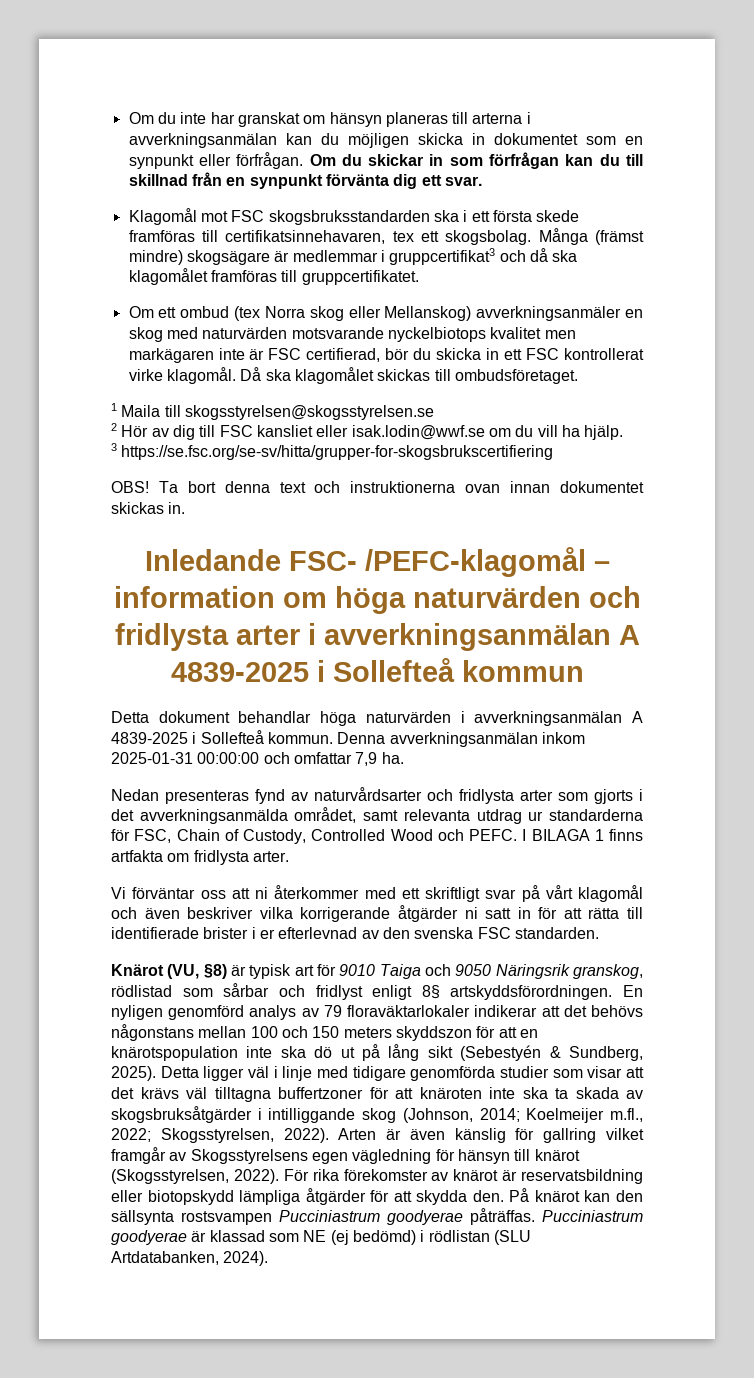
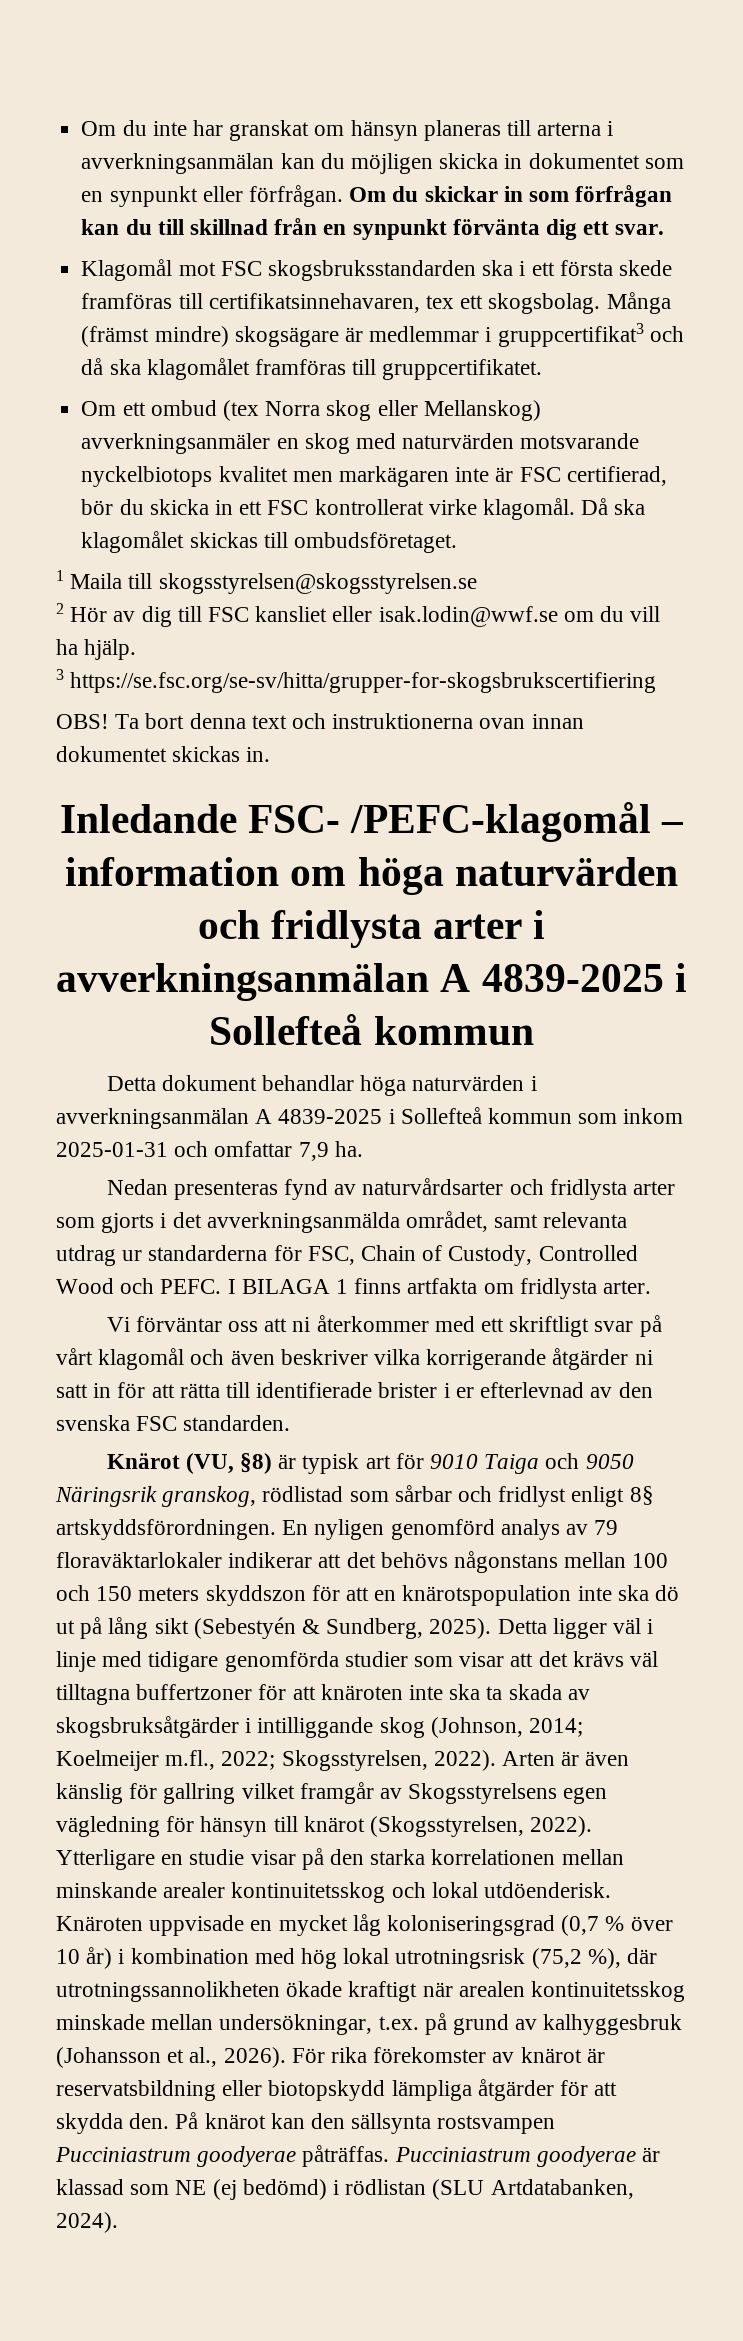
[267,732,538,747] kommun. Denna avverkningsanmälan -> [488,1108,618,1124] kommun som
[197,752,260,764] 00:00:00 -> (168, 1149) none
(279, 1176) none -> [56,1848,624,1870] [56,1882,612,1903] [56,1914,673,1936] [56,1947,658,1969] [56,1981,686,2002] [56,2013,683,2035] [56,2047,286,2068] Ytterligare en studie visar på den starka korrelationen mellan minskande arealer kontinuitetsskog och lokal utdöenderisk. Knäroten uppvisade en mycket låg koloniseringsgrad (0,7 % över 10 år) i kombination med hög lokal utrotningsrisk (75,2 %), där utrotningssannolikheten ökade kraftigt när arealen kontinuitetsskog minskade mellan undersökningar, t.ex. på grund av kalhyggesbruk (Johansson et al., 2026).

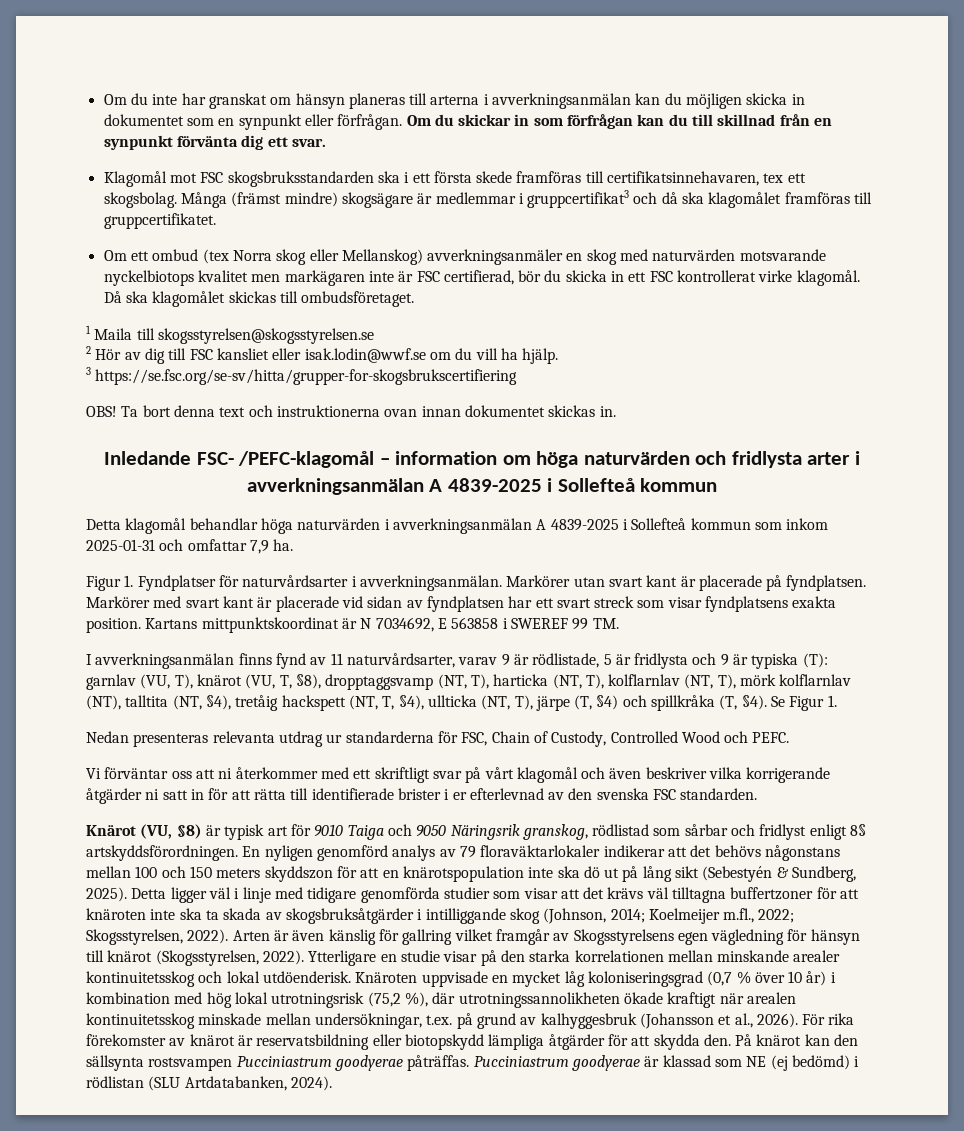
[161,1075,257,1091] dokument -> [125,518,187,534] klagomål
[106,1178,676,1200] [56,1211,539,1233] Nedan presenteras fynd av naturvårdsarter och fridlysta arter som gjorts i det avverkningsanmälda området, samt -> [86,575,867,591] [86,596,837,612] [86,617,619,633] [86,653,828,669] [86,674,852,690] [86,695,837,711] [86,731,209,747] Figur 1. Fyndplatser för naturvårdsarter i avverkningsanmälan. Markörer utan svart kant är placerade på fyndplatsen. Markörer med svart kant är placerade vid sidan av fyndplatsen har ett svart streck som visar fyndplatsens exakta position. Kartans mittpunktskoordinat är N 7034692, E 563858 i SWEREF 99 TM. // I avverkningsanmälan finns fynd av 11 naturvårdsarter, varav 9 är rödlistade, 5 är fridlysta och 9 är typiska (T): garnlav (VU, T), knärot (VU, T, §8), dropptaggsvamp (NT, T), harticka (NT, T), kolflarnlav (NT, T), mörk kolflarnlav (NT), talltita (NT, §4), tretåig hackspett (NT, T, §4), ullticka (NT, T), järpe (T, §4) och spillkråka (T, §4). Se Figur 1. // Nedan presenteras
[227,1278,652,1299] I BILAGA 1 finns artfakta om fridlysta arter. -> (790, 737) none

